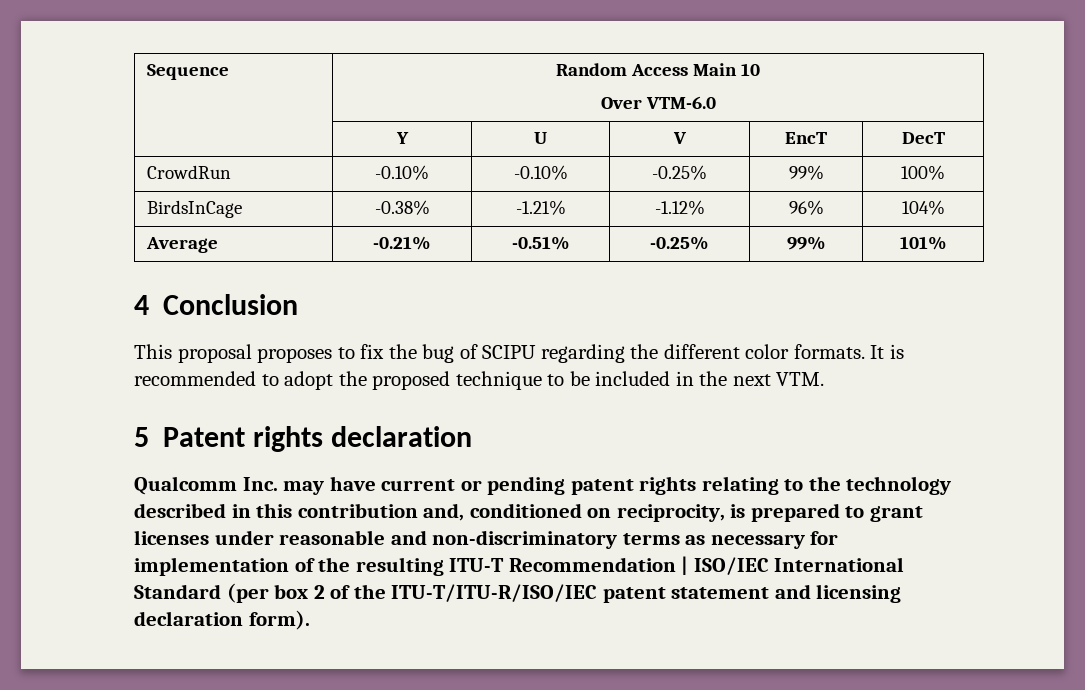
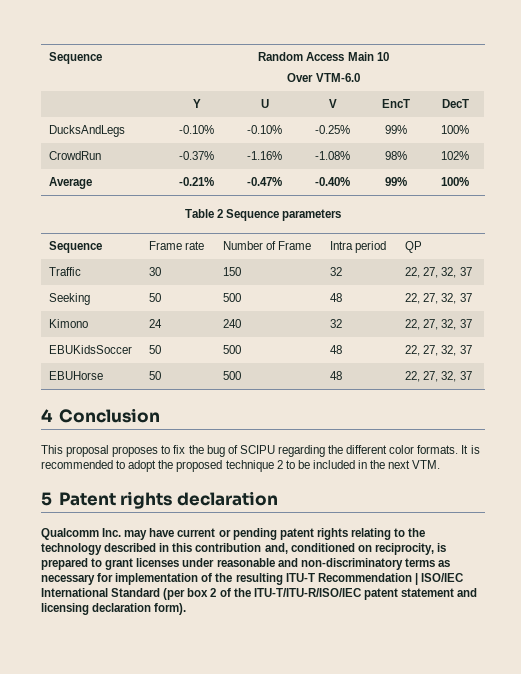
[147,165,232,179] CrowdRun -> [49,125,126,137] DucksAndLegs
[147,200,243,218] [374,200,430,215] [515,200,566,215] [654,200,705,215] [788,200,824,215] [901,200,945,215] BirdsInCage | -0.38% | -1.21% | -1.12% | 96% | 104% -> [49,151,102,160] [179,151,214,160] [247,151,282,160] [315,151,350,160] [385,151,407,160] [441,151,469,160] CrowdRun | -0.37% | -1.16% | -1.08% | 98% | 102%
[511,236,570,250] [650,236,709,250] [786,236,826,250] [899,236,947,250] -0.51% | -0.25% | 99% | 101% -> [247,177,282,186] [315,177,350,186] [385,177,407,186] [441,177,469,186] [184,209,342,221] [49,241,103,253] [149,241,205,250] [223,241,312,250] [330,241,387,253] [405,241,423,253] [49,267,82,276] [149,267,162,276] [223,267,242,276] [330,267,343,276] [405,267,472,278] [49,293,91,305] [149,293,162,302] [223,293,242,302] [330,293,343,302] [405,293,472,304] [49,319,89,328] [149,319,163,328] [223,319,242,328] [330,319,343,328] [405,319,472,330] [49,345,133,354] [149,345,162,354] [223,345,242,354] [330,345,343,354] [405,345,472,356] [49,371,104,380] [149,371,162,380] [223,371,242,380] [330,371,343,380] [405,371,472,382] -0.47% | -0.40% | 99% | 100% // Table 2 Sequence parameters // Sequence | Frame rate | Number of Frame | Intra period | QP // Traffic | 30 | 150 | 32 | 22, 27, 32, 37 // Seeking | 50 | 500 | 48 | 22, 27, 32, 37 // Kimono | 24 | 240 | 32 | 22, 27, 32, 37 // EBUKidsSoccer | 50 | 500 | 48 | 22, 27, 32, 37 // EBUHorse | 50 | 500 | 48 | 22, 27, 32, 37
(542, 380) none -> [276,460,283,469] 2

